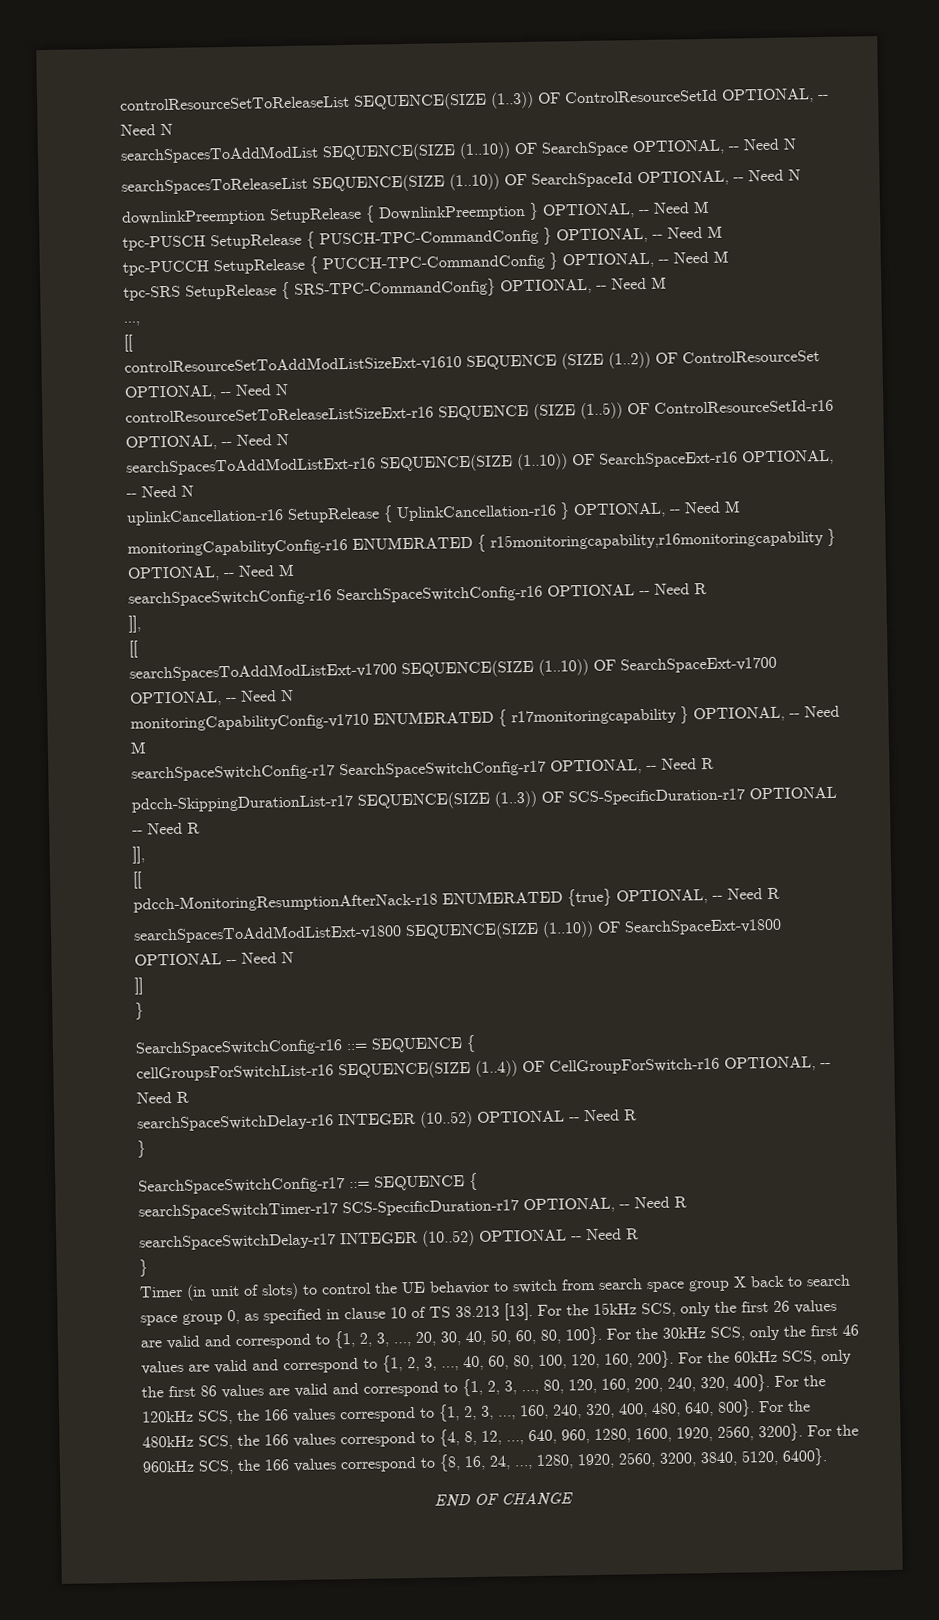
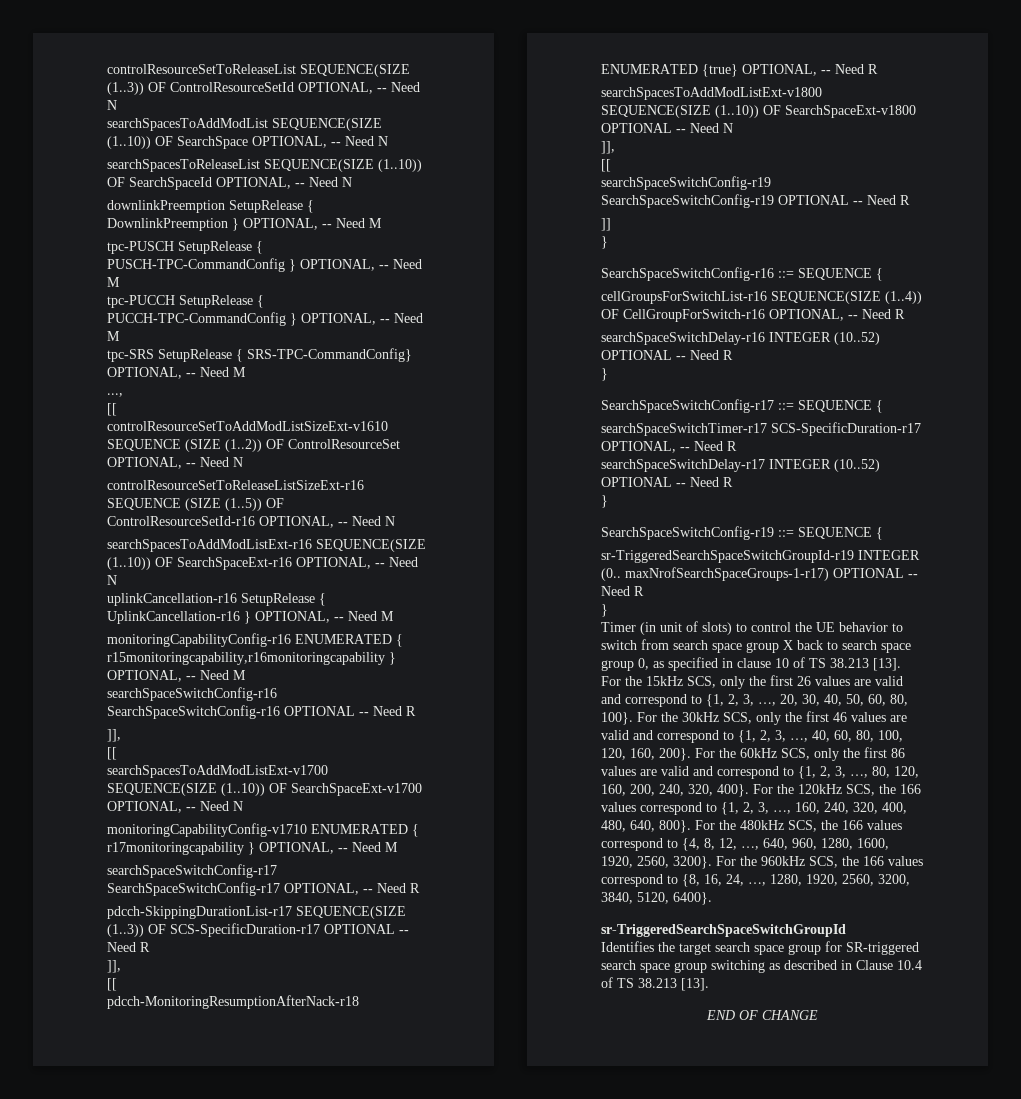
(294, 957) none -> [601,141,615,154] [601,159,611,172] [601,176,771,190] [601,194,910,208] // ]], // [[ // searchSpaceSwitchConfig-r19 SearchSpaceSwitchConfig-r19 OPTIONAL -- Need R
(148, 1268) none -> [601,526,883,540] [601,550,920,563] [601,567,918,581] [601,586,644,596] [601,604,608,617] // SearchSpaceSwitchConfig-r19 ::= SEQUENCE { // sr-TriggeredSearchSpaceSwitchGroupId-r19 INTEGER (0.. maxNrofSearchSpaceGroups-1-r17) OPTIONAL -- Need R // }
(828, 1457) none -> [601,924,846,937] [601,941,919,955] [601,960,922,973] [601,977,709,991] // sr-TriggeredSearchSpaceSwitchGroupId // Identifies the target search space group for SR-triggered search space group switching as described in Clause 10.4 of TS 38.213 [13].

